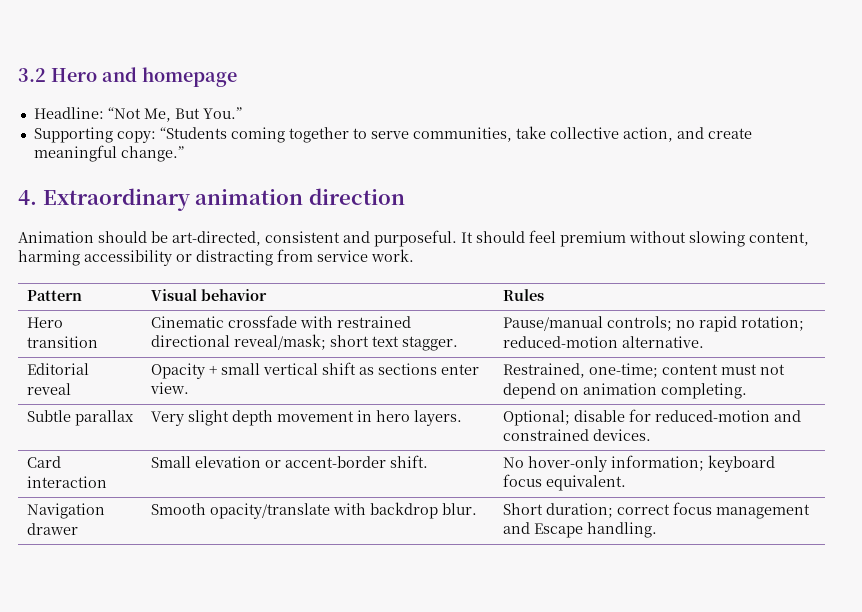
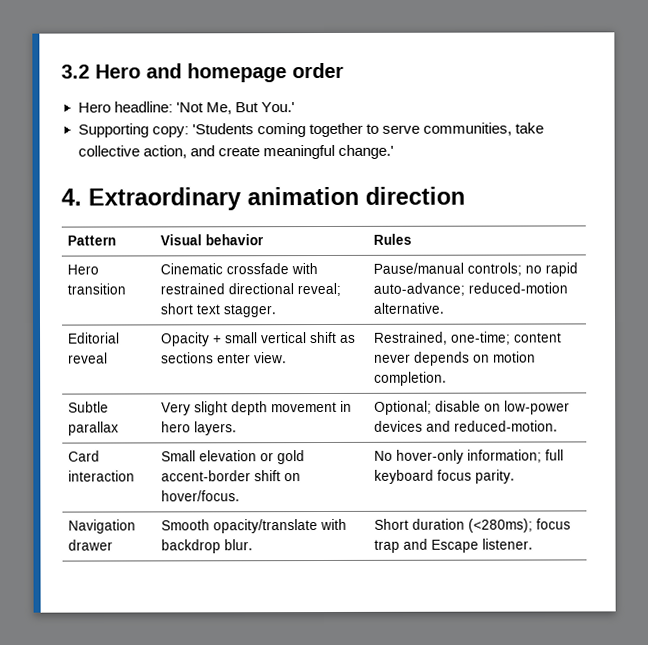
[33,107,141,119] // Headline: “Not -> [292,62,344,79] [77,101,204,113] order // Hero headline: 'Not
[202,107,242,119] You.” -> [260,102,295,113] You.'
[159,127,227,139] “Students -> [191,123,254,135] 'Students
[120,146,184,162] change.” -> [337,144,394,159] change.'
[18,230,809,247] [18,249,414,266] // Animation should be art-directed, consistent and purposeful. It should feel premium without slowing content, harming accessibility or distracting from service work. -> (465, 195) none
[234,334,327,350] reveal/mask; -> [297,282,342,297] reveal;
[741,316,805,331] rotation; -> [373,282,466,296] auto-advance;
[721,364,786,375] [503,383,748,399] must not depend on animation completing. -> [374,351,537,366] [374,371,448,386] never depends on motion completion.
[629,409,802,422] [503,429,652,441] for reduced-motion and constrained devices. -> [484,400,571,415] [374,420,559,432] on low-power devices and reduced-motion.
[285,455,429,468] accent-border shift. -> [277,450,306,465] [161,470,302,482] [161,490,241,502] gold accent-border shift on hover/focus.
(705, 463) none -> [545,449,565,461] full
[546,475,627,491] equivalent. -> [475,469,516,484] parity.
[546,502,811,519] duration; correct focus management -> [412,518,572,533] [374,539,401,553] duration (<280ms); focus trap
[587,522,658,538] handling. -> [482,538,534,550] listener.

